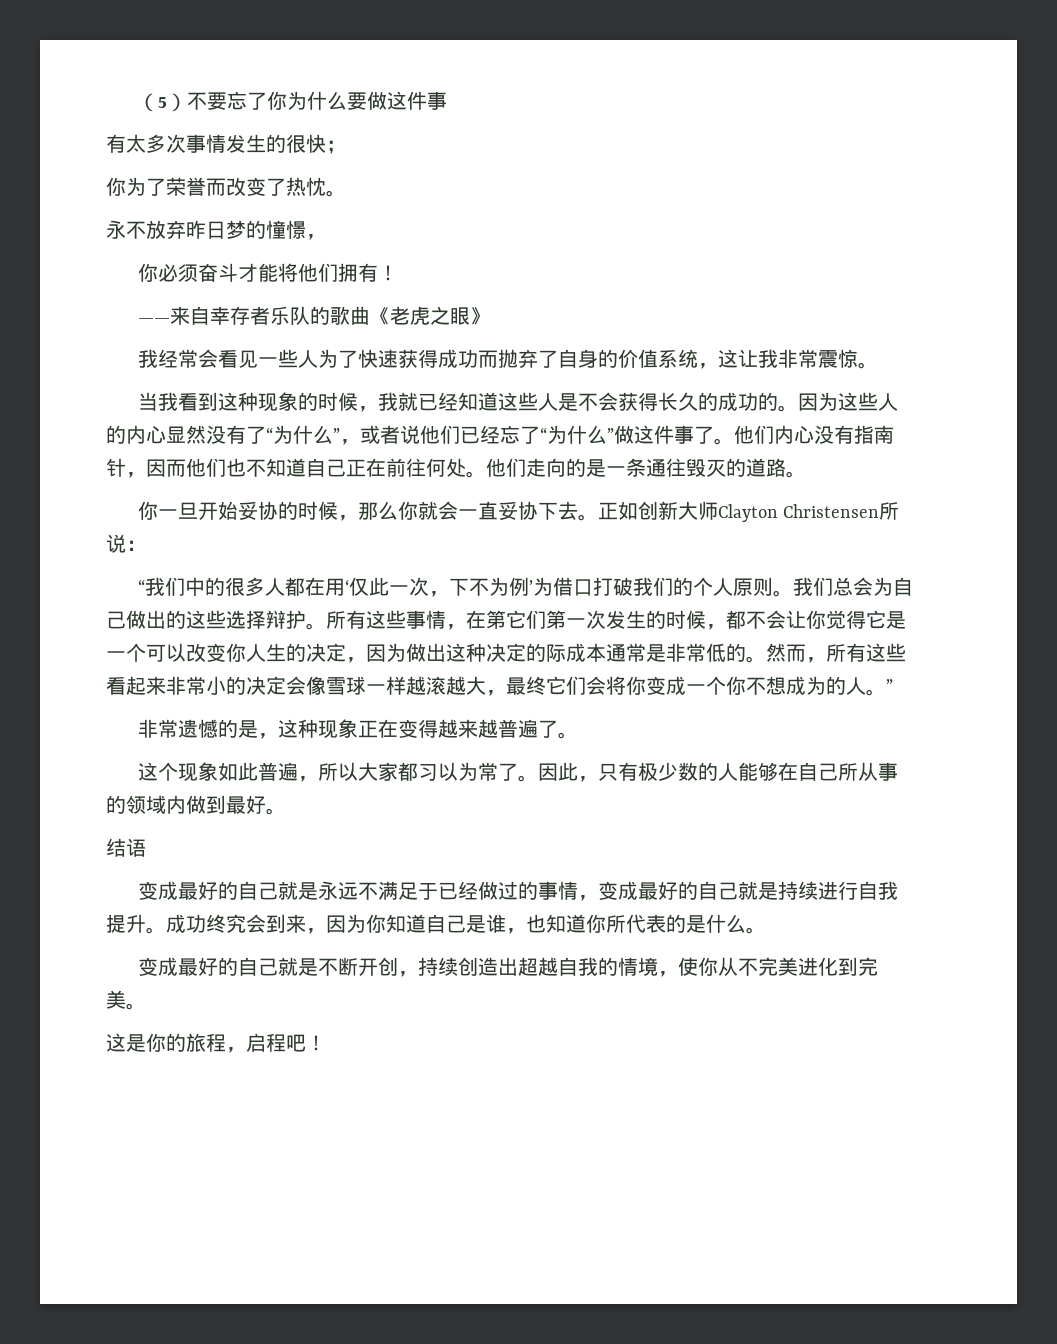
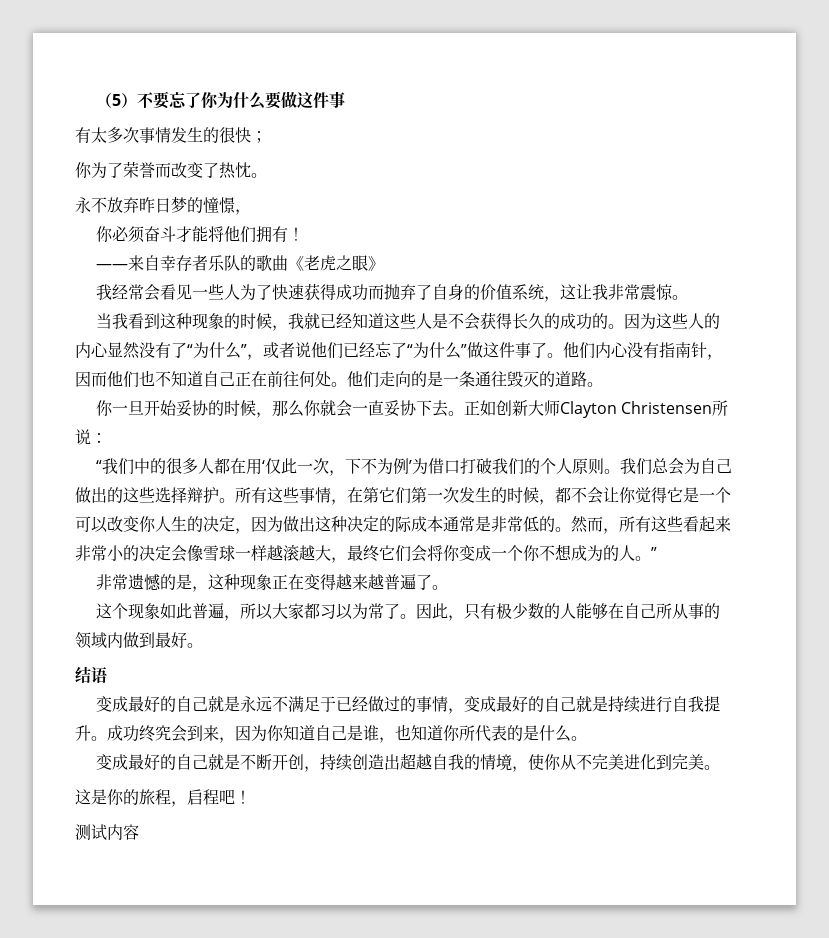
(326, 1043) none -> [75,824,139,840] // 测试内容

